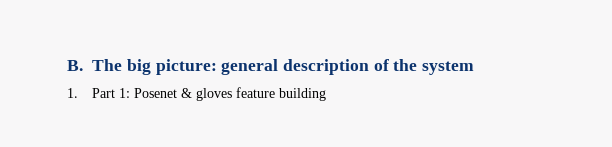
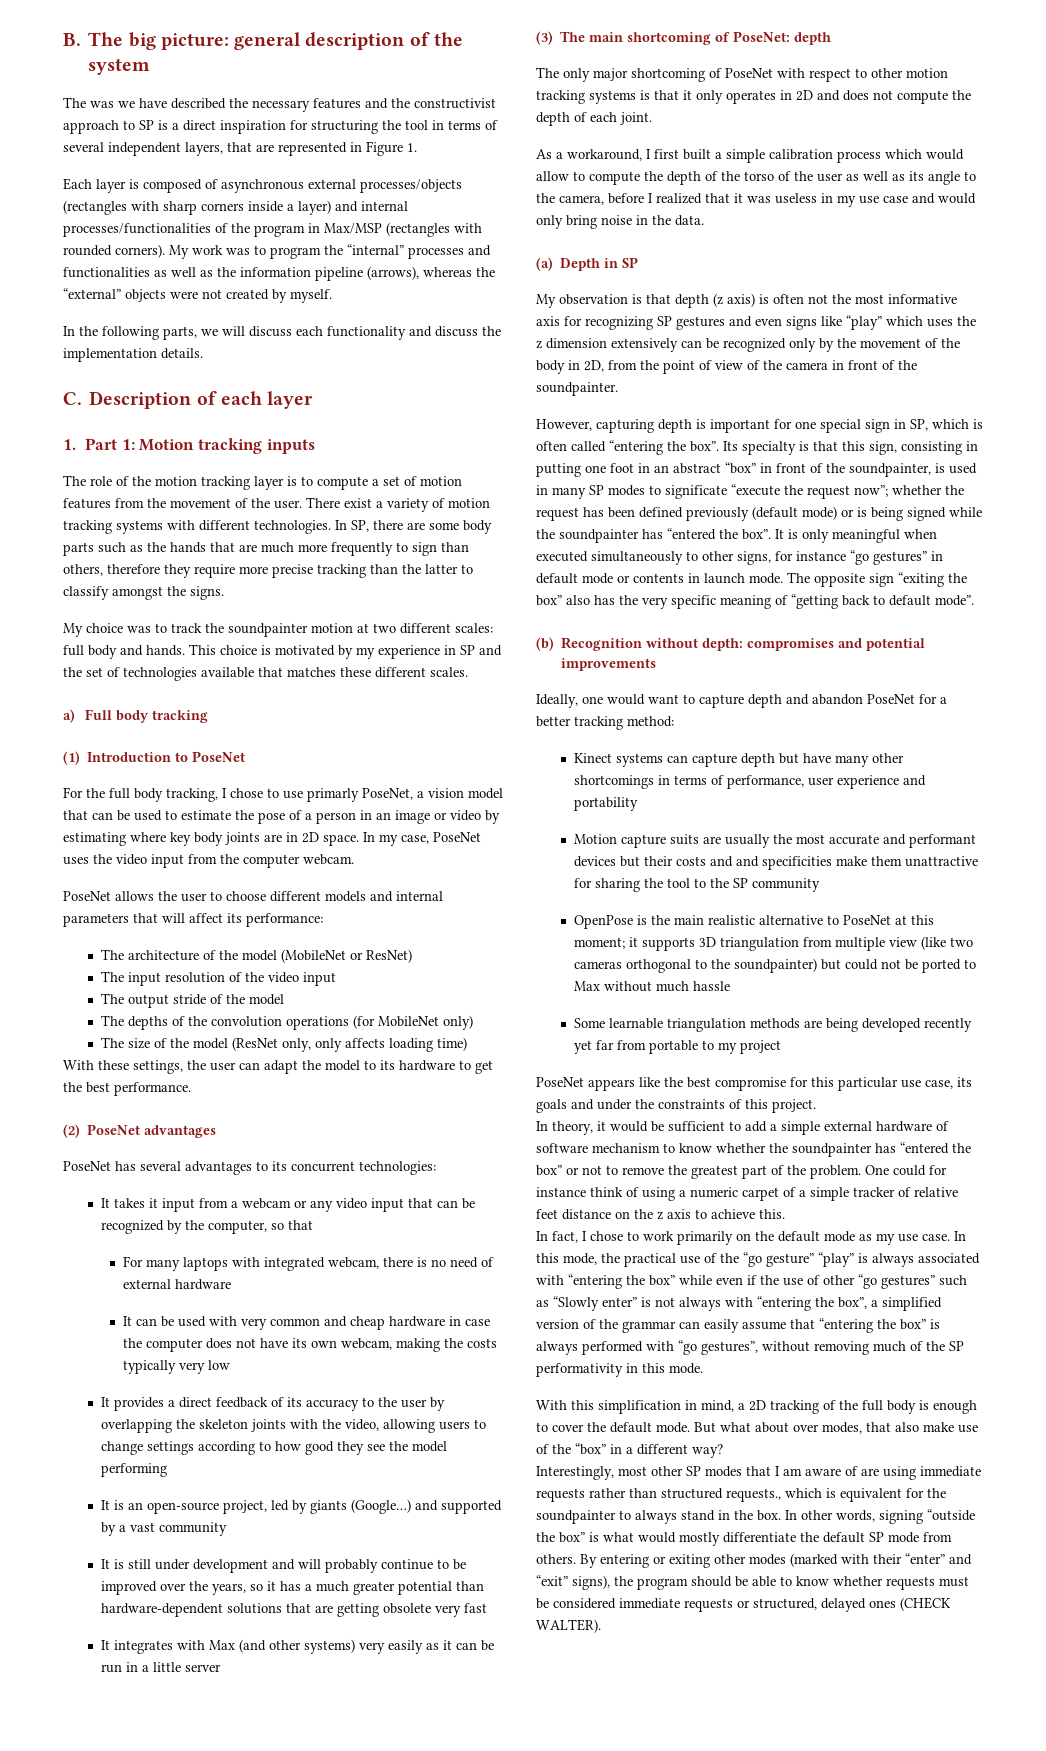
[67,87,327,101] 1. Part 1: Posenet & gloves feature building -> [63,97,496,112] [63,120,498,134] [63,141,417,156] [63,178,462,193] [63,200,408,215] [63,222,482,237] [63,244,491,259] [63,266,495,281] [63,288,332,303] [63,326,501,340] [63,348,203,362] [63,391,314,409] [63,438,315,454] [63,475,462,490] [63,497,490,512] [63,520,492,534] [63,542,469,556] [63,564,473,578] [63,586,224,600] [63,623,493,637] [63,644,502,659] [63,667,468,681] [63,709,209,723] [63,751,246,765] [63,787,503,802] [63,810,500,824] [63,832,481,846] [63,854,354,868] [63,891,443,902] [63,913,323,927] [101,949,413,963] [101,971,337,986] [101,993,285,1008] [101,1015,474,1030] [101,1037,468,1052] [63,1060,493,1074] [63,1082,191,1096] [63,1124,217,1138] [63,1161,436,1175] [101,1198,476,1212] [101,1220,314,1234] [123,1256,495,1271] [123,1279,232,1290] [123,1316,491,1330] [123,1338,498,1352] [123,1360,231,1374] [101,1397,446,1411] [101,1419,487,1433] [101,1441,448,1455] [101,1463,168,1477] [101,1499,503,1514] [101,1522,228,1536] [101,1559,467,1573] [101,1581,485,1595] [101,1603,488,1617] [101,1639,495,1654] [101,1662,222,1673] [536,31,832,45] [536,67,948,82] [536,90,971,104] [536,112,652,126] [536,149,964,163] [536,171,976,185] [536,193,976,207] [536,215,704,229] [536,257,639,271] [536,293,957,308] [536,315,976,330] [536,338,960,352] [536,360,917,374] [536,382,618,396] [536,419,983,433] [536,440,978,455] [536,462,977,477] [536,484,964,499] [536,506,982,521] [536,528,937,543] [536,550,943,565] [536,572,967,587] [536,594,974,609] [536,637,926,651] [561,658,657,671] [536,694,947,708] [536,716,674,730] [574,753,905,767] [574,775,927,789] [574,797,639,811] [574,834,977,848] [574,856,979,870] [574,878,821,892] [574,915,935,929] [574,936,974,951] [574,958,977,973] [574,981,731,992] [574,1018,973,1032] [574,1040,782,1054] [536,1077,972,1091] [536,1099,816,1113] [536,1121,949,1135] [536,1142,971,1157] [536,1165,947,1179] [536,1187,958,1201] [536,1209,785,1220] [536,1231,966,1245] [536,1252,980,1267] [536,1274,967,1289] [536,1296,942,1311] [536,1318,940,1333] [536,1340,964,1355] [536,1363,703,1377] [536,1400,977,1414] [536,1422,978,1434] [536,1443,723,1458] [536,1466,981,1480] [536,1488,946,1502] [536,1509,975,1524] [536,1532,952,1546] [536,1553,972,1568] [536,1575,969,1590] [536,1597,951,1612] [536,1619,601,1633] The was we have described the necessary features and the constructivist approach to SP is a direct inspiration for structuring the tool in terms of several independent layers, that are represented in Figure 1. // Each layer is composed of asynchronous external processes/objects (rectangles with sharp corners inside a layer) and internal processes/functionalities of the program in Max/MSP (rectangles with rounded corners). My work was to program the “internal” processes and functionalities as well as the information pipeline (arrows), whereas the “external” objects were not created by myself. // In the following parts, we will discuss each functionality and discuss the implementation details. // C. Description of each layer // 1. Part 1: Motion tracking inputs // The role of the motion tracking layer is to compute a set of motion features from the movement of the user. There exist a variety of motion tracking systems with different technologies. In SP, there are some body parts such as the hands that are much more frequently to sign than others, therefore they require more precise tracking than the latter to classify amongst the signs. // My choice was to track the soundpainter motion at two different scales: full body and hands. This choice is motivated by my experience in SP and the set of technologies available that matches these different scales. // a) Full body tracking // (1) Introduction to PoseNet // For the full body tracking, I chose to use primarly PoseNet, a vision model that can be used to estimate the pose of a person in an image or video by estimating where key body joints are in 2D space. In my case, PoseNet uses the video input from the computer webcam. // PoseNet allows the user to choose different models and internal parameters that will affect its performance: // The architecture of the model (MobileNet or ResNet) // The input resolution of the video input // The output stride of the model // The depths of the convolution operations (for MobileNet only) // The size of the model (ResNet only, only affects loading time) // With these settings, the user can adapt the model to its hardware to get the best performance. // (2) PoseNet advantages // PoseNet has several advantages to its concurrent technologies: // It takes it input from a webcam or any video input that can be recognized by the computer, so that // For many laptops with integrated webcam, there is no need of external hardware // It can be used with very common and cheap hardware in case the computer does not have its own webcam, making the costs typically very low // It provides a direct feedback of its accuracy to the user by overlapping the skeleton joints with the video, allowing users to change settings according to how good they see the model performing // It is an open-source project, led by giants (Google…) and supported by a vast community // It is still under development and will probably continue to be improved over the years, so it has a much greater potential than hardware-dependent solutions that are getting obsolete very fast // It integrates with Max (and other systems) very easily as it can be run in a little server // (3) The main shortcoming of PoseNet: depth // The only major shortcoming of PoseNet with respect to other motion tracking systems is that it only operates in 2D and does not compute the depth of each joint. // As a workaround, I first built a simple calibration process which would allow to compute the depth of the torso of the user as well as its angle to the camera, before I realized that it was useless in my use case and would only bring noise in the data. // (a) Depth in SP // My observation is that depth (z axis) is often not the most informative axis for recognizing SP gestures and even signs like “play” which uses the z dimension extensively can be recognized only by the movement of the body in 2D, from the point of view of the camera in front of the soundpainter. // However, capturing depth is important for one special sign in SP, which is often called “entering the box”. Its specialty is that this sign, consisting in putting one foot in an abstract “box” in front of the soundpainter, is used in many SP modes to significate “execute the request now”; whether the request has been defined previously (default mode) or is being signed while the soundpainter has “entered the box”. It is only meaningful when executed simultaneously to other signs, for instance “go gestures” in default mode or contents in launch mode. The opposite sign “exiting the box” also has the very specific meaning of “getting back to default mode”. // (b) Recognition without depth: compromises and potential improvements // Ideally, one would want to capture depth and abandon PoseNet for a better tracking method: // Kinect systems can capture depth but have many other shortcomings in terms of performance, user experience and portability // Motion capture suits are usually the most accurate and performant devices but their costs and and specificities make them unattractive for sharing the tool to the SP community // OpenPose is the main realistic alternative to PoseNet at this moment; it supports 3D triangulation from multiple view (like two cameras orthogonal to the soundpainter) but could not be ported to Max without much hassle // Some learnable triangulation methods are being developed recently yet far from portable to my project // PoseNet appears like the best compromise for this particular use case, its goals and under the constraints of this project. // In theory, it would be sufficient to add a simple external hardware of software mechanism to know whether the soundpainter has “entered the box” or not to remove the greatest part of the problem. One could for instance think of using a numeric carpet of a simple tracker of relative feet distance on the z axis to achieve this. // In fact, I chose to work primarily on the default mode as my use case. In this mode, the practical use of the “go gesture” “play” is always associated with “entering the box” while even if the use of other “go gestures” such as “Slowly enter” is not always with “entering the box”, a simplified version of the grammar can easily assume that “entering the box” is always performed with “go gestures”, without removing much of the SP performativity in this mode. // With this simplification in mind, a 2D tracking of the full body is enough to cover the default mode. But what about over modes, that also make use of the “box” in a different way? // Interestingly, most other SP modes that I am aware of are using immediate requests rather than structured requests., which is equivalent for the soundpainter to always stand in the box. In other words, signing “outside the box” is what would mostly differentiate the default SP mode from others. By entering or exiting other modes (marked with their “enter” and “exit” signs), the program should be able to know whether requests must be considered immediate requests or structured, delayed ones (CHECK WALTER).

